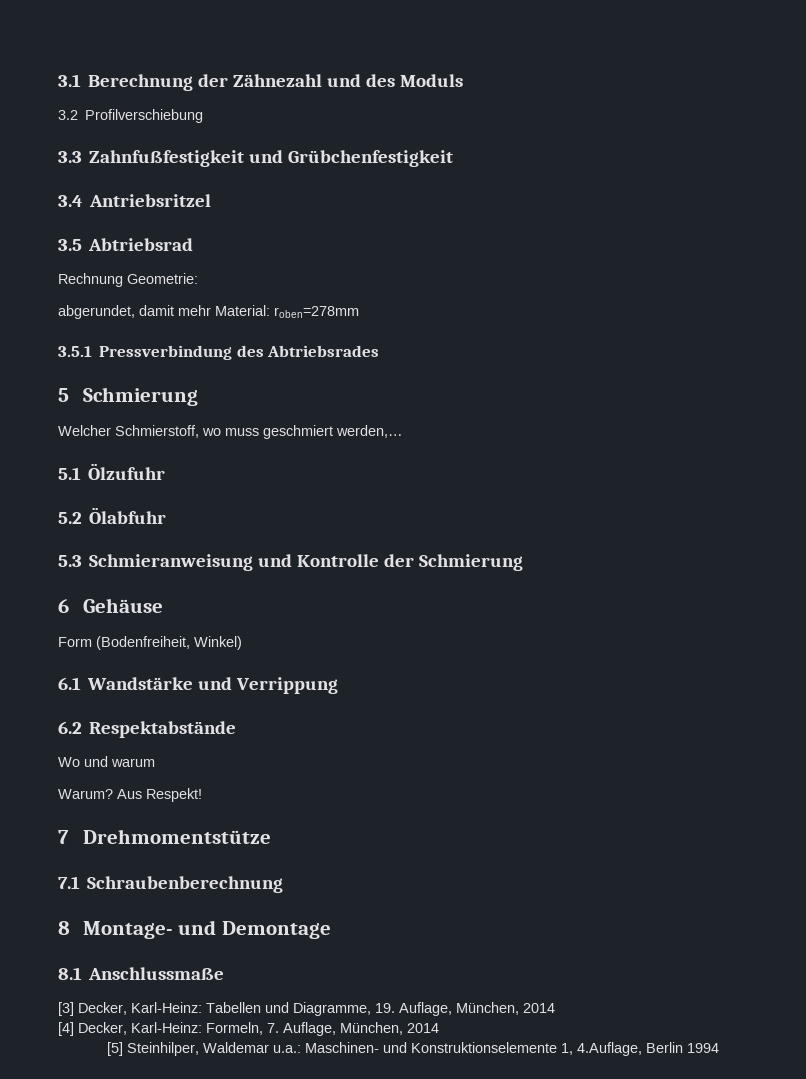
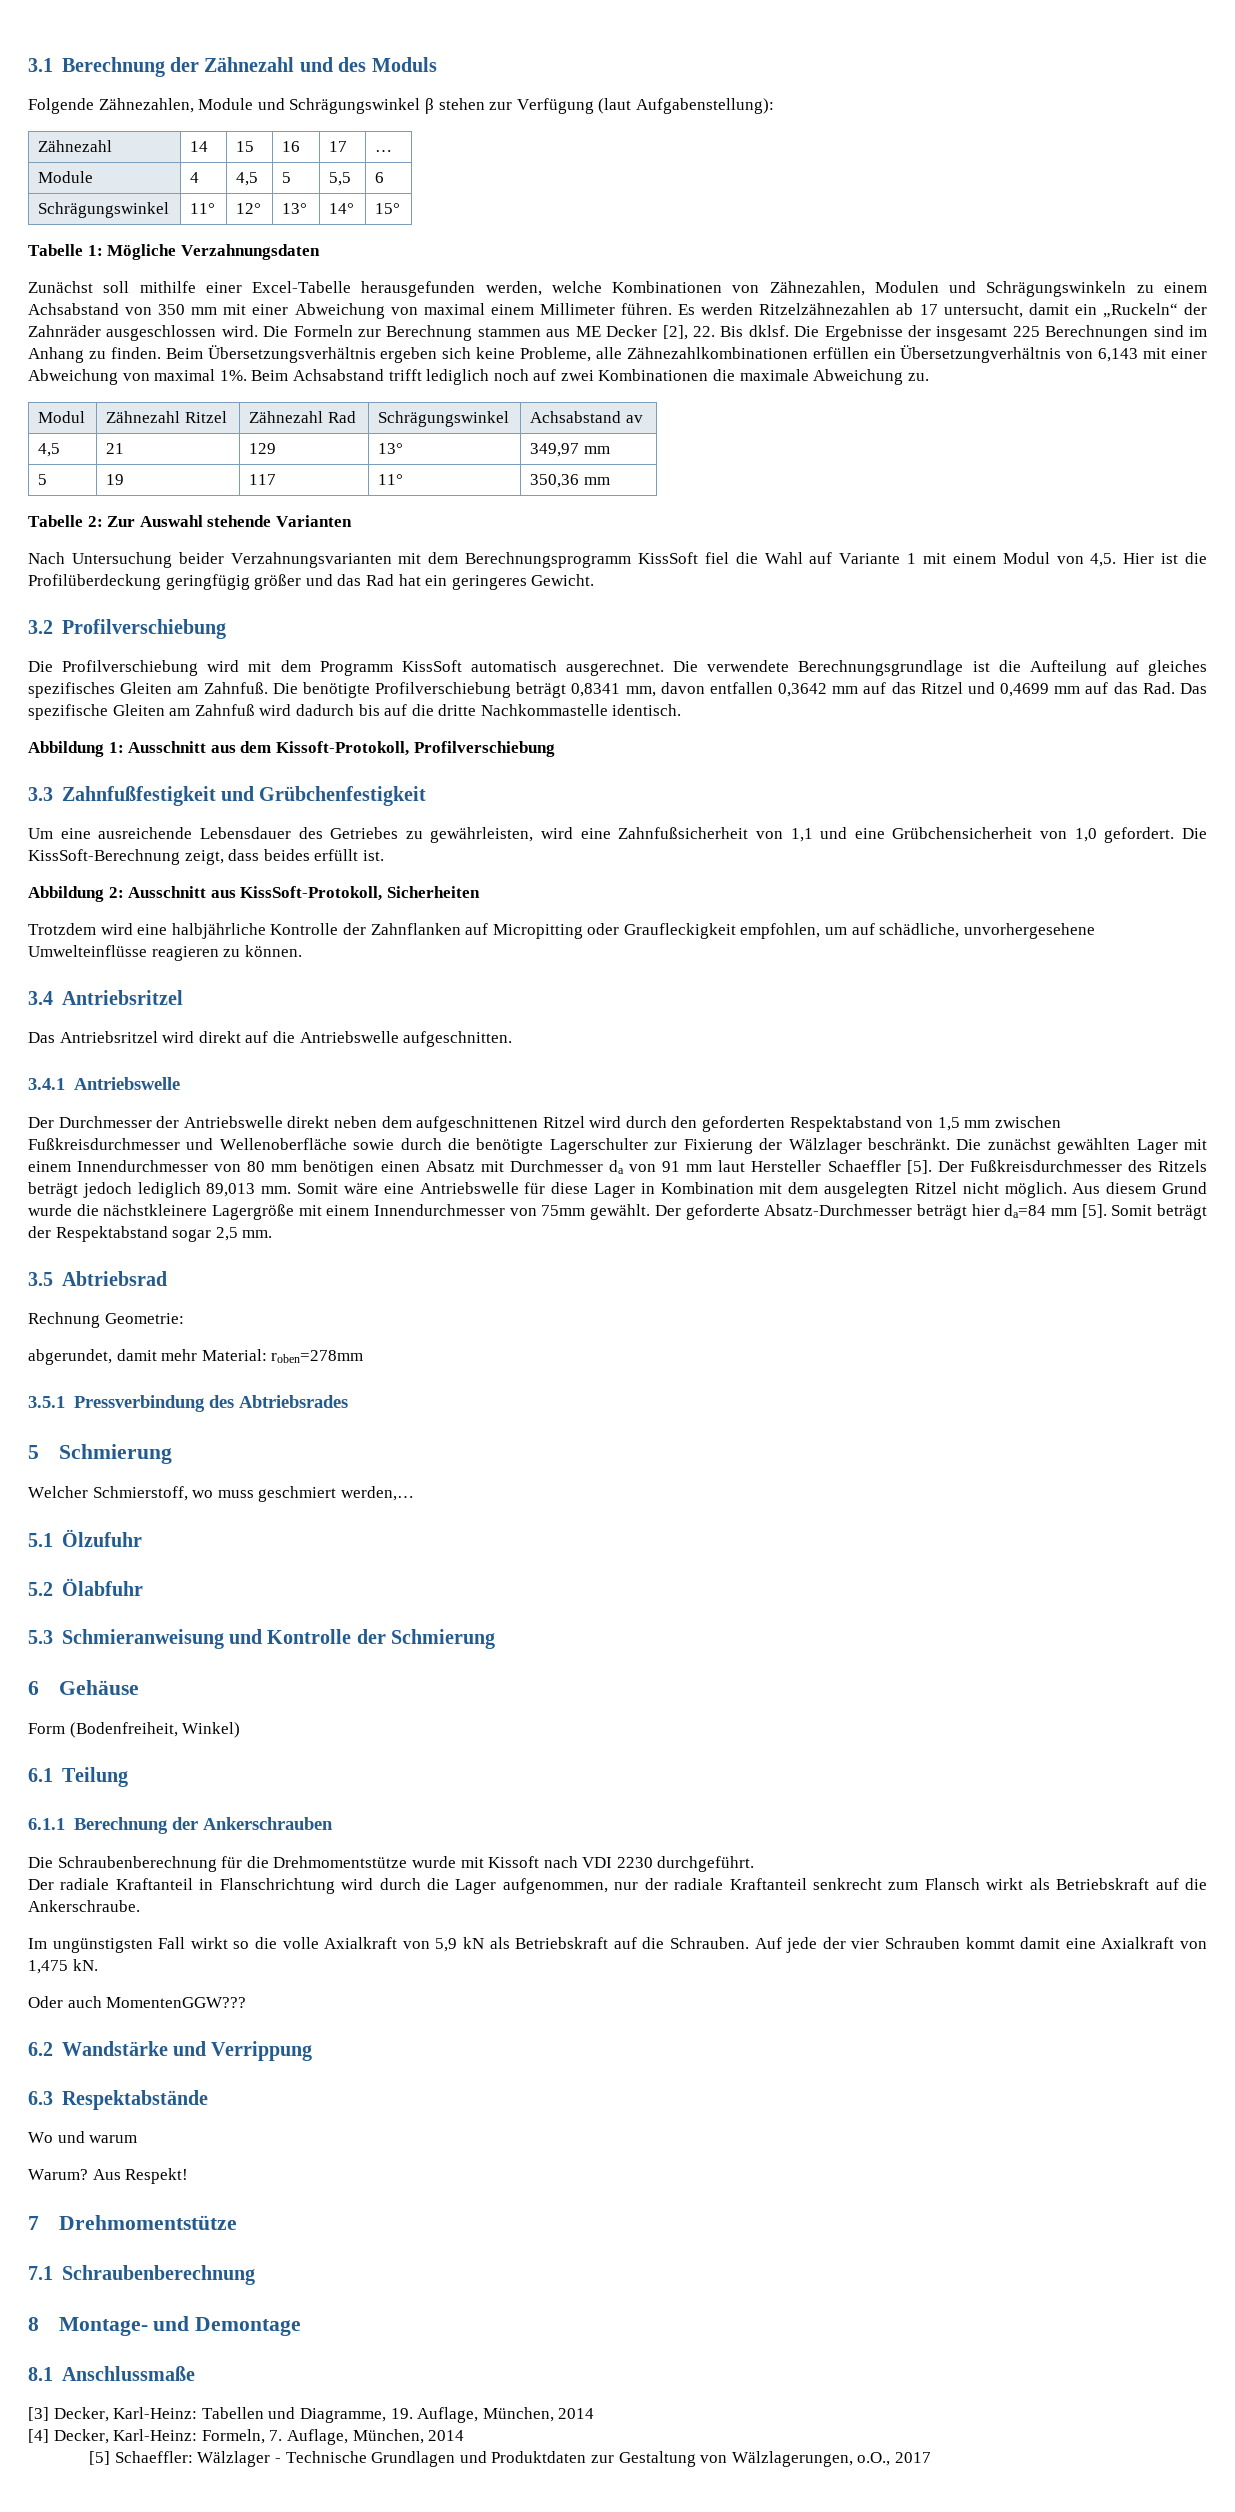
[58,109,204,123] [58,150,454,167] [58,194,212,207] 3.2 Profilverschiebung // 3.3 Zahnfußfestigkeit und Grübchenfestigkeit // 3.4 Antriebsritzel -> [28,98,774,114] [38,140,113,152] [190,141,209,152] [236,141,255,152] [282,141,301,152] [329,141,348,152] [375,150,393,152] [38,171,94,183] [190,172,200,183] [236,172,259,186] [282,172,292,183] [329,172,352,186] [375,172,385,183] [38,202,170,218] [190,203,216,214] [236,203,262,214] [282,203,308,214] [329,203,355,214] [375,203,401,214] [28,244,320,260] [28,281,1207,297] [28,303,1207,319] [28,325,1207,341] [28,345,1208,363] [28,369,929,385] [38,411,86,423] [106,411,227,423] [249,411,356,423] [378,411,510,427] [530,411,643,423] [38,443,61,457] [106,443,125,454] [249,443,277,454] [378,443,404,454] [530,443,610,457] [38,474,48,485] [106,474,125,485] [249,474,277,485] [378,474,404,485] [530,474,610,488] [28,515,352,527] [28,552,1208,568] [28,574,595,590] [28,619,226,639] [28,660,1207,676] [28,682,1207,698] [28,704,682,720] [28,741,555,757] [28,786,427,806] [28,827,1207,843] [28,849,384,865] [28,886,480,902] [28,923,1095,939] [28,945,302,961] [28,990,183,1005] [28,1031,513,1047] [28,1077,180,1090] [28,1116,1062,1132] [28,1138,1207,1154] [28,1160,1207,1176] [28,1182,1208,1198] [28,1204,1208,1220] [28,1226,273,1242] Folgende Zähnezahlen, Module und Schrägungswinkel β stehen zur Verfügung (laut Aufgabenstellung): // Zähnezahl | 14 | 15 | 16 | 17 | … // Module | 4 | 4,5 | 5 | 5,5 | 6 // Schrägungswinkel | 11° | 12° | 13° | 14° | 15° // Tabelle 1: Mögliche Verzahnungsdaten // Zunächst soll mithilfe einer Excel-Tabelle herausgefunden werden, welche Kombinationen von Zähnezahlen, Modulen und Schrägungswinkeln zu einem Achsabstand von 350 mm mit einer Abweichung von maximal einem Millimeter führen. Es werden Ritzelzähnezahlen ab 17 untersucht, damit ein „Ruckeln“ der Zahnräder ausgeschlossen wird. Die Formeln zur Berechnung stammen aus ME Decker [2], 22. Bis dklsf. Die Ergebnisse der insgesamt 225 Berechnungen sind im Anhang zu finden. Beim Übersetzungsverhältnis ergeben sich keine Probleme, alle Zähnezahlkombinationen erfüllen ein Übersetzungverhältnis von 6,143 mit einer Abweichung von maximal 1%. Beim Achsabstand trifft lediglich noch auf zwei Kombinationen die maximale Abweichung zu. // Modul | Zähnezahl Ritzel | Zähnezahl Rad | Schrägungswinkel | Achsabstand av // 4,5 | 21 | 129 | 13° | 349,97 mm // 5 | 19 | 117 | 11° | 350,36 mm // Tabelle 2: Zur Auswahl stehende Varianten // Nach Untersuchung beider Verzahnungsvarianten mit dem Berechnungsprogramm KissSoft fiel die Wahl auf Variante 1 mit einem Modul von 4,5. Hier ist die Profilüberdeckung geringfügig größer und das Rad hat ein geringeres Gewicht. // 3.2 Profilverschiebung // Die Profilverschiebung wird mit dem Programm KissSoft automatisch ausgerechnet. Die verwendete Berechnungsgrundlage ist die Aufteilung auf gleiches spezifisches Gleiten am Zahnfuß. Die benötigte Profilverschiebung beträgt 0,8341 mm, davon entfallen 0,3642 mm auf das Ritzel und 0,4699 mm auf das Rad. Das spezifische Gleiten am Zahnfuß wird dadurch bis auf die dritte Nachkommastelle identisch. // Abbildung 1: Ausschnitt aus dem Kissoft-Protokoll, Profilverschiebung // 3.3 Zahnfußfestigkeit und Grübchenfestigkeit // Um eine ausreichende Lebensdauer des Getriebes zu gewährleisten, wird eine Zahnfußsicherheit von 1,1 und eine Grübchensicherheit von 1,0 gefordert. Die KissSoft-Berechnung zeigt, dass beides erfüllt ist. // Abbildung 2: Ausschnitt aus KissSoft-Protokoll, Sicherheiten // Trotzdem wird eine halbjährliche Kontrolle der Zahnflanken auf Micropitting oder Graufleckigkeit empfohlen, um auf schädliche, unvorhergesehene Umwelteinflüsse reagieren zu können. // 3.4 Antriebsritzel // Das Antriebsritzel wird direkt auf die Antriebswelle aufgeschnitten. // 3.4.1 Antriebswelle // Der Durchmesser der Antriebswelle direkt neben dem aufgeschnittenen Ritzel wird durch den geforderten Respektabstand von 1,5 mm zwischen Fußkreisdurchmesser und Wellenoberfläche sowie durch die benötigte Lagerschulter zur Fixierung der Wälzlager beschränkt. Die zunächst gewählten Lager mit einem Innendurchmesser von 80 mm benötigen einen Absatz mit Durchmesser da von 91 mm laut Hersteller Schaeffler [5]. Der Fußkreisdurchmesser des Ritzels beträgt jedoch lediglich 89,013 mm. Somit wäre eine Antriebswelle für diese Lager in Kombination mit dem ausgelegten Ritzel nicht möglich. Aus diesem Grund wurde die nächstkleinere Lagergröße mit einem Innendurchmesser von 75mm gewählt. Der geforderte Absatz-Durchmesser beträgt hier da=84 mm [5]. Somit beträgt der Respektabstand sogar 2,5 mm.
(81, 683) none -> [61,1767,128,1787] [28,1817,333,1834] [28,1856,755,1872] [28,1878,1207,1894] [28,1900,140,1912] [28,1937,1207,1953] [28,1959,98,1974] [28,1996,247,2008] [28,2042,53,2056] Teilung // 6.1.1 Berechnung der Ankerschrauben // Die Schraubenberechnung für die Drehmomentstütze wurde mit Kissoft nach VDI 2230 durchgeführt. // Der radiale Kraftanteil in Flanschrichtung wird durch die Lager aufgenommen, nur der radiale Kraftanteil senkrecht zum Flansch wirkt als Betriebskraft auf die Ankerschraube. // Im ungünstigsten Fall wirkt so die volle Axialkraft von 5,9 kN als Betriebskraft auf die Schrauben. Auf jede der vier Schrauben kommt damit eine Axialkraft von 1,475 kN. // Oder auch MomentenGGW??? // 6.2
[58,721,82,734] 6.2 -> [28,2091,53,2105] 6.3
[127,1042,720,1056] Steinhilper, Waldemar u.a.: Maschinen- und Konstruktionselemente 1, 4.Auflage, Berlin 1994 -> [114,2451,931,2467] Schaeffler: Wälzlager - Technische Grundlagen und Produktdaten zur Gestaltung von Wälzlagerungen, o.O., 2017

